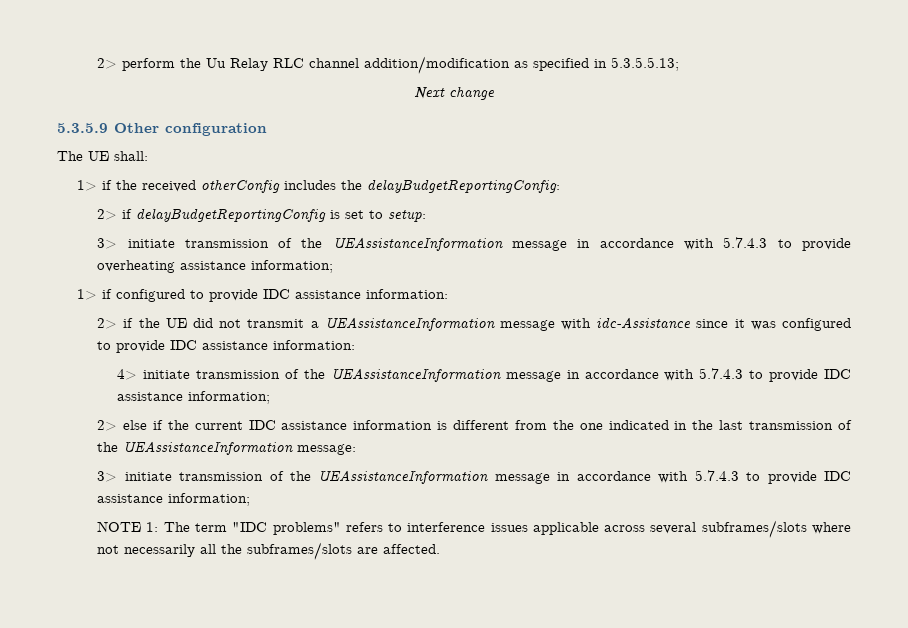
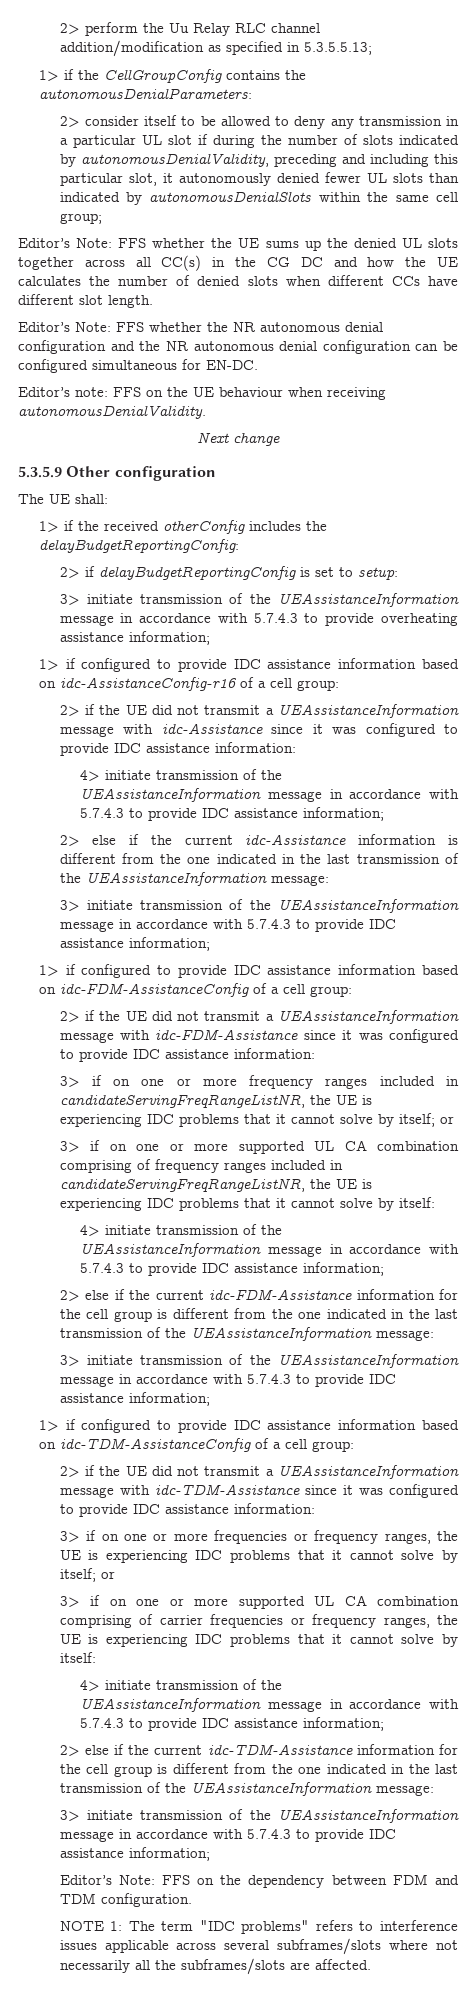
(680, 64) none -> [38,69,306,83] [38,88,252,99] [59,115,459,129] [59,134,459,148] [59,153,458,167] [59,172,460,186] [59,191,459,205] [59,213,102,224] [18,238,458,251] [18,255,458,271] [18,275,458,286] [18,294,153,308] [18,322,383,332] [18,340,458,354] [18,359,258,373] [18,387,386,400] [18,405,206,419] // 1> if the CellGroupConfig contains the autonomousDenialParameters: // 2> consider itself to be allowed to deny any transmission in a particular UL slot if during the number of slots indicated by autonomousDenialValidity, preceding and including this particular slot, it autonomously denied fewer UL slots than indicated by autonomousDenialSlots within the same cell group; // Editor’s Note: FFS whether the UE sums up the denied UL slots together across all CC(s) in the CG DC and how the UE calculates the number of denied slots when different CCs have different slot length. // Editor’s Note: FFS whether the NR autonomous denial configuration and the NR autonomous denial configuration can be configured simultaneous for EN-DC. // Editor’s note: FFS on the UE behaviour when receiving autonomousDenialValidity.
[366,289,449,299] information: -> [338,658,459,669] [38,677,339,691] information based on idc-AssistanceConfig-r16 of a cell group:
[248,420,348,430] IDC assistance -> [245,834,347,845] idc-Assistance
(251, 499) none -> [38,964,459,978] [38,983,352,997] [59,1010,460,1024] [59,1029,460,1043] [59,1048,315,1062] [59,1075,459,1089] [59,1094,372,1108] [59,1113,454,1127] [59,1140,459,1154] [59,1159,343,1173] [59,1178,372,1192] [59,1197,435,1211] [80,1224,283,1236] [80,1243,459,1257] [80,1262,385,1276] [59,1289,458,1301] [59,1308,459,1322] [59,1327,434,1341] [59,1354,459,1368] [59,1374,396,1387] [59,1392,210,1406] [38,1419,459,1433] [38,1438,354,1452] [59,1465,460,1479] [59,1484,459,1498] [59,1503,315,1517] [59,1530,458,1544] [59,1550,459,1563] [59,1568,115,1582] [59,1595,459,1609] [59,1614,458,1628] [59,1634,459,1647] [59,1652,96,1663] [80,1679,283,1691] [80,1698,459,1712] [80,1717,385,1731] [59,1744,458,1756] [59,1763,459,1777] [59,1782,434,1796] [59,1809,459,1823] [59,1829,396,1842] [59,1847,210,1861] [59,1874,460,1888] [59,1893,192,1907] // 1> if configured to provide IDC assistance information based on idc-FDM-AssistanceConfig of a cell group: // 2> if the UE did not transmit a UEAssistanceInformation message with idc-FDM-Assistance since it was configured to provide IDC assistance information: // 3> if on one or more frequency ranges included in candidateServingFreqRangeListNR, the UE is experiencing IDC problems that it cannot solve by itself; or // 3> if on one or more supported UL CA combination comprising of frequency ranges included in candidateServingFreqRangeListNR, the UE is experiencing IDC problems that it cannot solve by itself: // 4> initiate transmission of the UEAssistanceInformation message in accordance with 5.7.4.3 to provide IDC assistance information; // 2> else if the current idc-FDM-Assistance information for the cell group is different from the one indicated in the last transmission of the UEAssistanceInformation message: // 3> initiate transmission of the UEAssistanceInformation message in accordance with 5.7.4.3 to provide IDC assistance information; // 1> if configured to provide IDC assistance information based on idc-TDM-AssistanceConfig of a cell group: // 2> if the UE did not transmit a UEAssistanceInformation message with idc-TDM-Assistance since it was configured to provide IDC assistance information: // 3> if on one or more frequencies or frequency ranges, the UE is experiencing IDC problems that it cannot solve by itself; or // 3> if on one or more supported UL CA combination comprising of carrier frequencies or frequency ranges, the UE is experiencing IDC problems that it cannot solve by itself: // 4> initiate transmission of the UEAssistanceInformation message in accordance with 5.7.4.3 to provide IDC assistance information; // 2> else if the current idc-TDM-Assistance information for the cell group is different from the one indicated in the last transmission of the UEAssistanceInformation message: // 3> initiate transmission of the UEAssistanceInformation message in accordance with 5.7.4.3 to provide IDC assistance information; // Editor’s Note: FFS on the dependency between FDM and TDM configuration.

